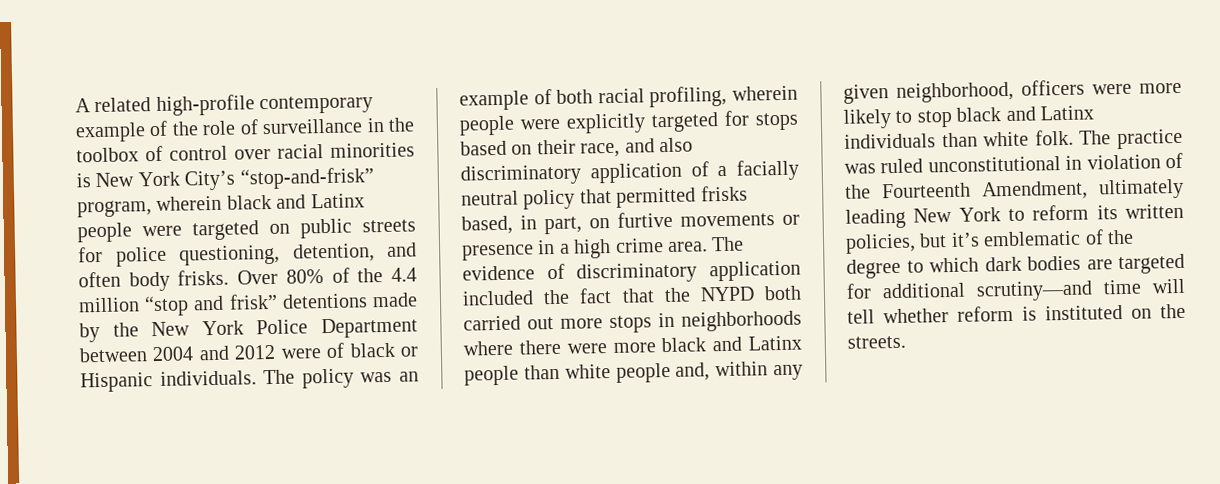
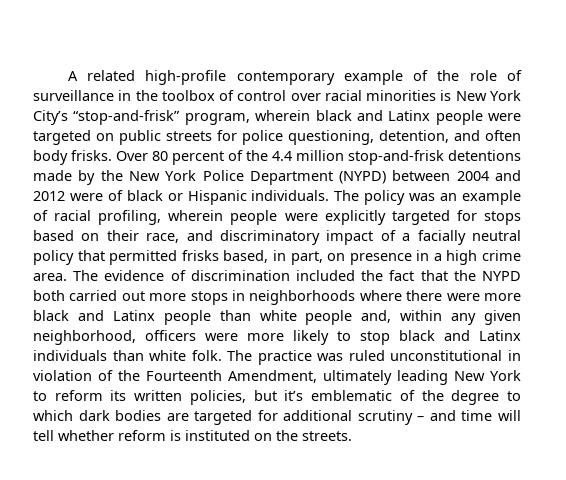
[285,269,324,284] 80% -> [152,151,224,165] 80 percent
[144,293,278,317] “stop and frisk” -> [348,150,444,165] stop-and-frisk
(418, 328) none -> [339,171,387,184] (NYPD)
[556,89,594,104] both -> (48, 215) none
[659,137,693,153] [460,162,682,186] also discriminatory application -> [220,230,374,245] discriminatory impact
[617,211,800,228] furtive movements or -> (346, 257) none
[576,260,801,284] discriminatory application -> [190,270,290,281] discrimination
[976,280,1093,302] scrutiny—and -> [357,410,456,425] scrutiny – and

